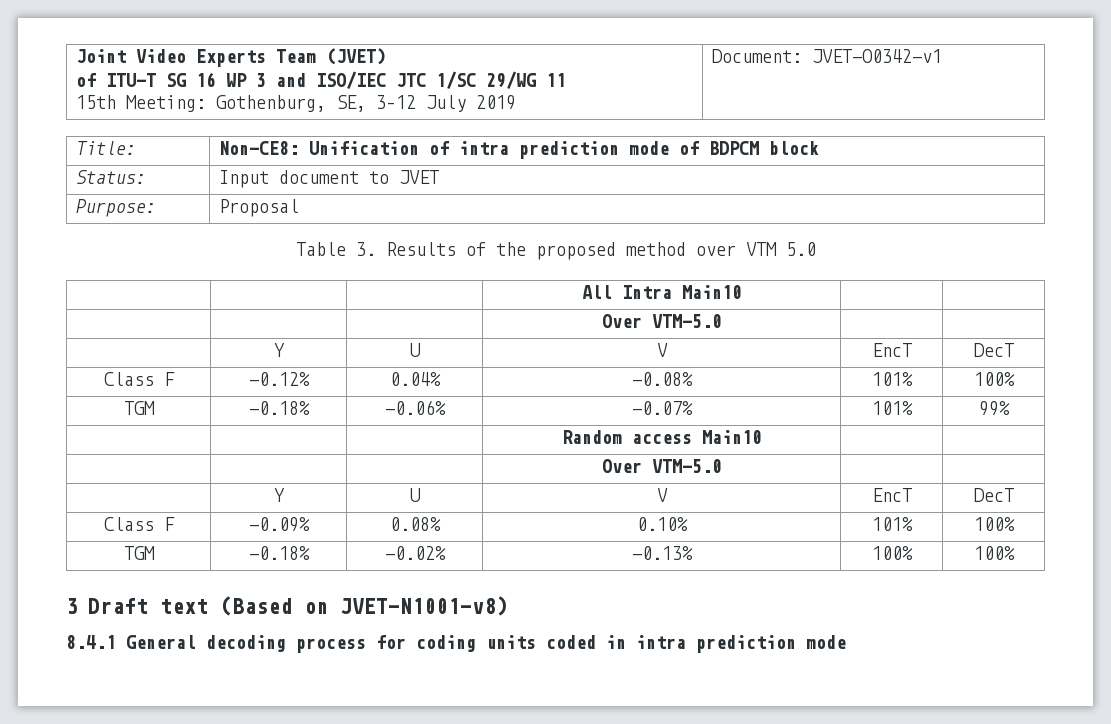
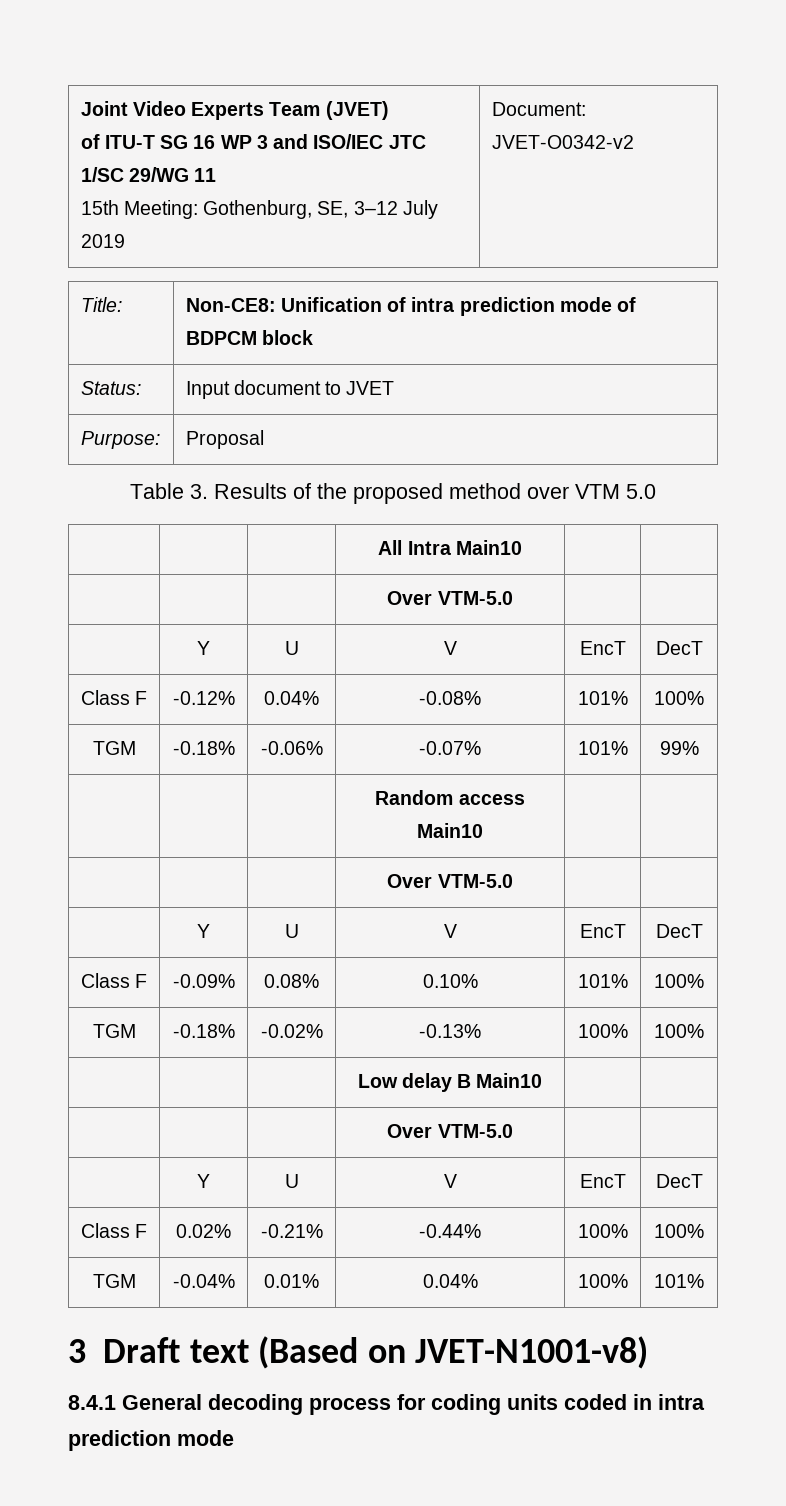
[811,49,942,63] JVET-O0342-v1 -> [491,135,634,149] JVET-O0342-v2
(1015, 553) none -> [357,1073,543,1092] [387,1124,513,1138] [197,1174,210,1188] [284,1174,299,1188] [443,1174,457,1188] [579,1174,626,1188] [655,1174,703,1188] [80,1223,148,1238] [176,1224,231,1238] [260,1224,323,1238] [419,1224,481,1238] [577,1224,628,1238] [654,1224,704,1238] [92,1274,136,1288] [172,1274,235,1288] [264,1274,319,1288] [422,1274,478,1288] [577,1274,628,1288] [654,1274,704,1288] // | | | Low delay B Main10 | | // | | | Over VTM-5.0 | | // | Y | U | V | EncT | DecT // Class F | 0.02% | -0.21% | -0.44% | 100% | 100% // TGM | -0.04% | 0.01% | 0.04% | 100% | 101%

